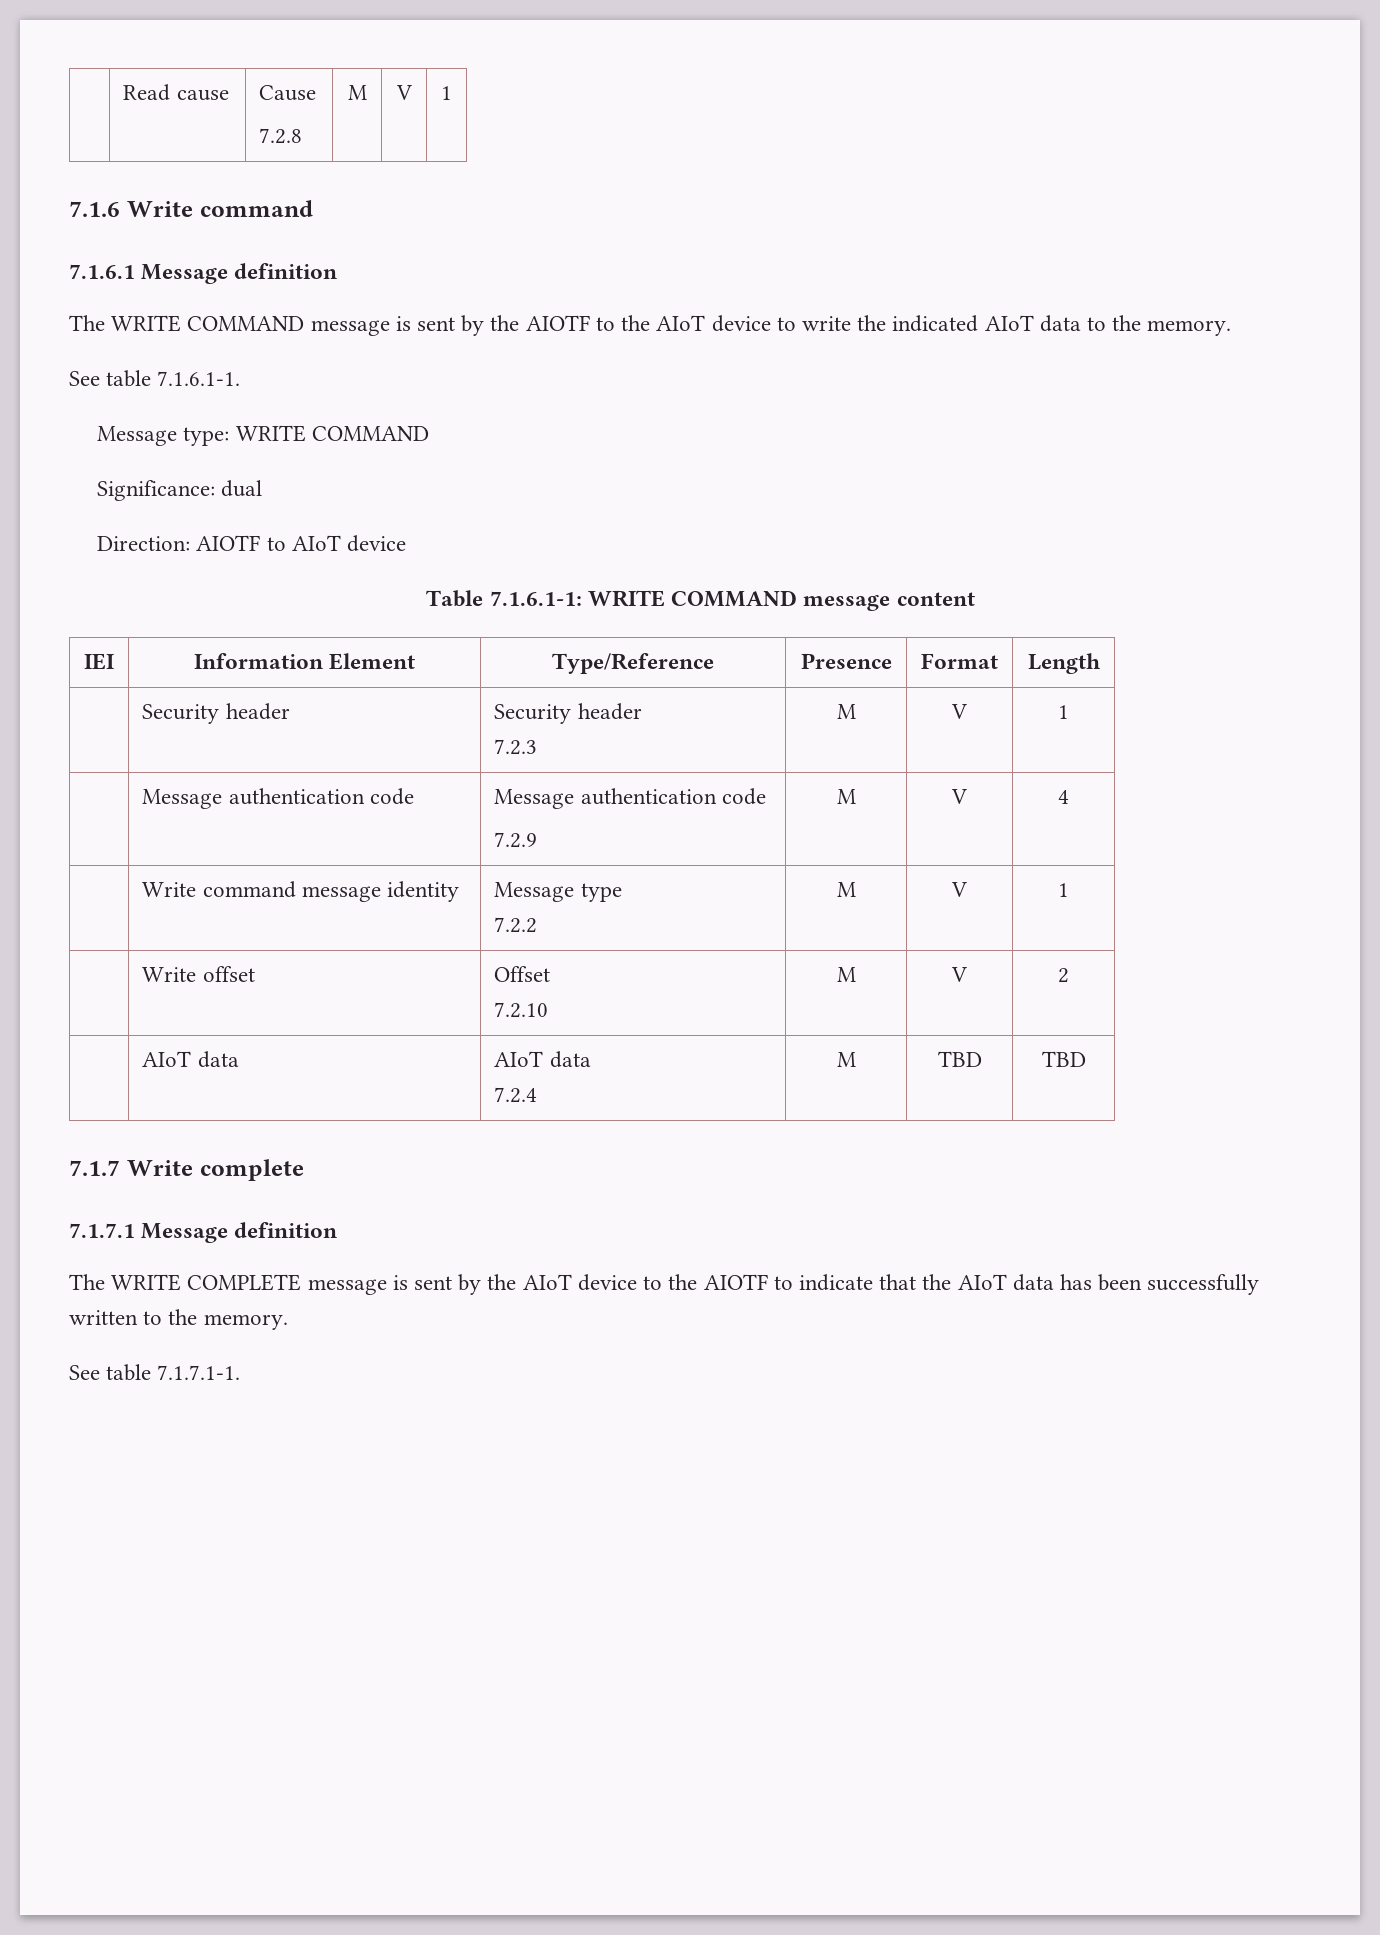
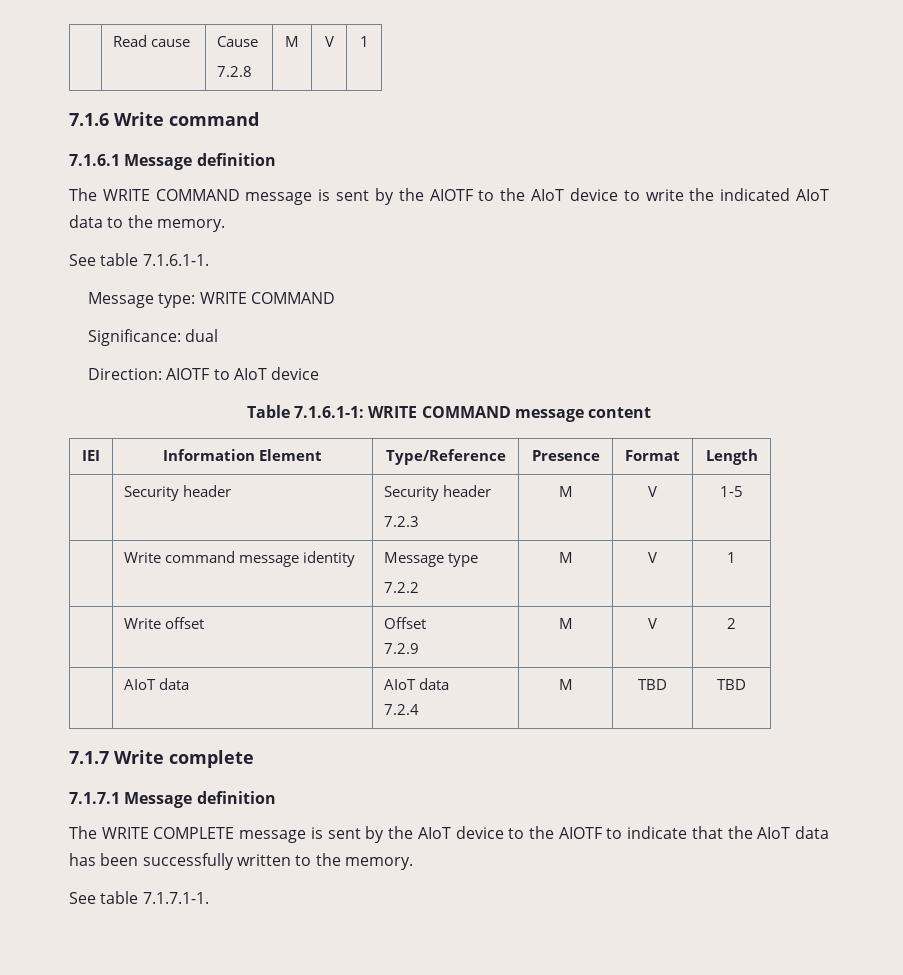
[1058,705,1069,719] [142,788,414,809] [494,788,766,809] [494,832,538,848] [836,789,856,804] [951,789,967,804] [1058,790,1069,804] 1 // | Message authentication code | Message authentication code // 7.2.9 | M | V | 4 -> [720,486,743,497] 1-5
[494,1002,549,1018] 7.2.10 -> [384,643,420,654] 7.2.9

